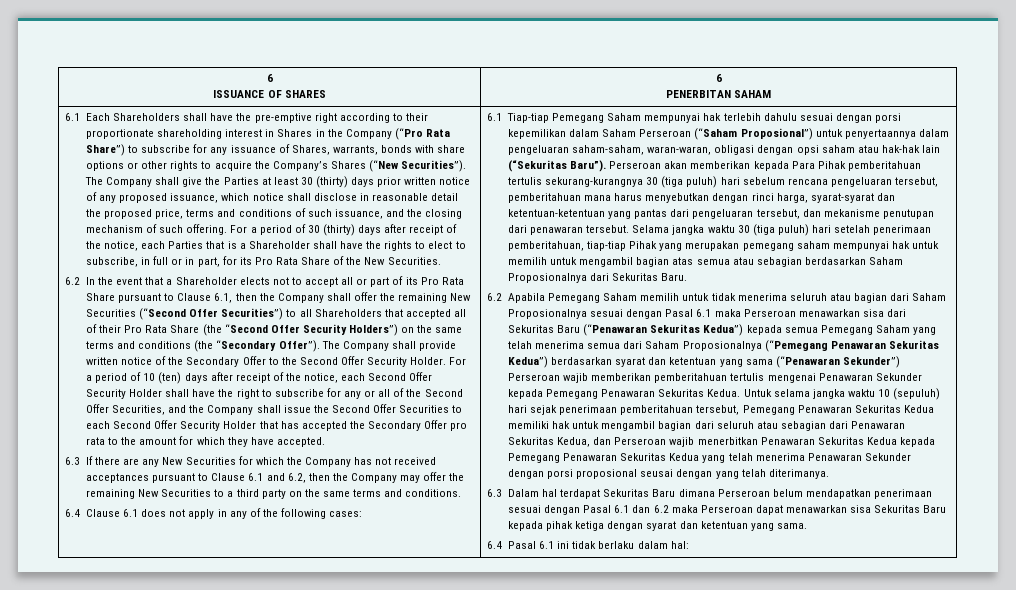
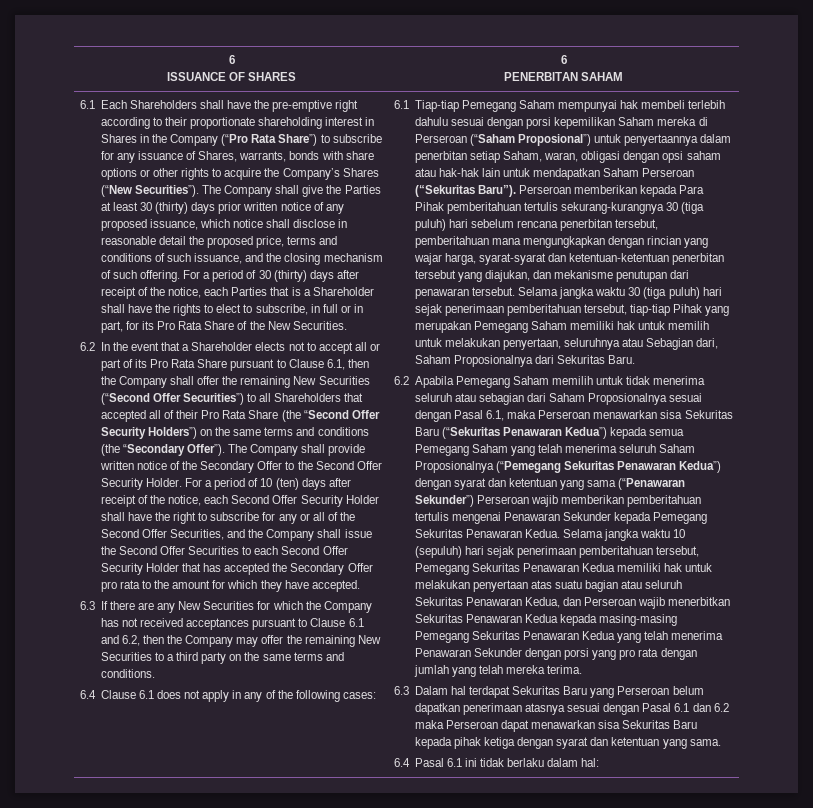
(722, 117) none -> [641,100,686,109] membeli
[569,129,637,137] dalam Saham -> [618,117,708,126] Saham mereka di
[508,145,712,155] pengeluaran saham-saham, waran-waran, -> [414,151,579,163] penerbitan setiap Saham, waran,
(941, 149) none -> [503,168,695,180] untuk mendapatkan Saham Perseroan
[664,161,688,169] akan -> (572, 189) none
[830,177,892,187] pengeluaran -> [560,219,613,231] penerbitan
[614,193,895,203] [508,209,800,219] harus menyebutkan dengan rinci harga, syarat-syarat dan ketentuan-ketentuan yang pantas dari pengeluaran tersebut, -> [523,236,709,248] [413,253,725,265] [414,270,531,282] mengungkapkan dengan rincian yang wajar harga, syarat-syarat dan ketentuan-ketentuan penerbitan tersebut yang diajukan,
[834,225,932,235] [508,241,585,251] setelah penerimaan pemberitahuan, -> [414,304,628,316] sejak penerimaan pemberitahuan tersebut,
[742,241,889,251] pemegang saham mempunyai -> [473,321,615,333] Pemegang Saham memiliki
[579,257,866,267] mengambil bagian atas semua atau sebagian berdasarkan -> [444,338,719,350] melakukan penyertaan, seluruhnya atau Sebagian dari,
[854,293,888,303] bagian -> [479,393,525,405] sebagian
[696,309,712,317] 6.1 -> [486,410,505,421] 6.1,
[887,309,907,317] [508,324,701,336] dari Sekuritas Baru (“Penawaran Sekuritas -> [684,410,733,419] [414,427,563,439] Sekuritas Baru (“Sekuritas Penawaran
[587,341,643,349] semua dari -> [619,444,657,453] seluruh
[830,340,939,349] [508,356,613,368] Penawaran Sekuritas Kedua”) berdasarkan -> [564,461,722,473] [414,478,451,490] Sekuritas Penawaran Kedua”) dengan
[601,389,810,397] Penawaran Sekuritas Kedua. Untuk selama -> [414,529,604,538] Sekuritas Penawaran Kedua. Selama
[797,405,901,413] Penawaran Sekuritas -> [471,563,580,572] Sekuritas Penawaran
[601,421,906,431] [508,437,555,445] mengambil bagian dari seluruh atau sebagian dari Penawaran Sekuritas -> [414,580,683,592] [414,597,522,606] melakukan penyertaan atas suatu bagian atau seluruh Sekuritas Penawaran
[760,437,936,447] [508,453,667,463] Penawaran Sekuritas Kedua kepada Pemegang Penawaran Sekuritas -> [414,614,678,626] [414,631,580,643] Sekuritas Penawaran Kedua kepada masing-masing Pemegang Sekuritas Penawaran
[576,469,829,479] proposional seusai dengan yang telah diterimanya. -> [592,648,697,660] [413,665,583,677] yang pro rata dengan jumlah yang telah mereka terima.
[678,489,715,497] dimana -> [590,688,615,698] yang
[805,489,933,499] mendapatkan penerimaan -> [414,703,566,715] dapatkan penerimaan atasnya

